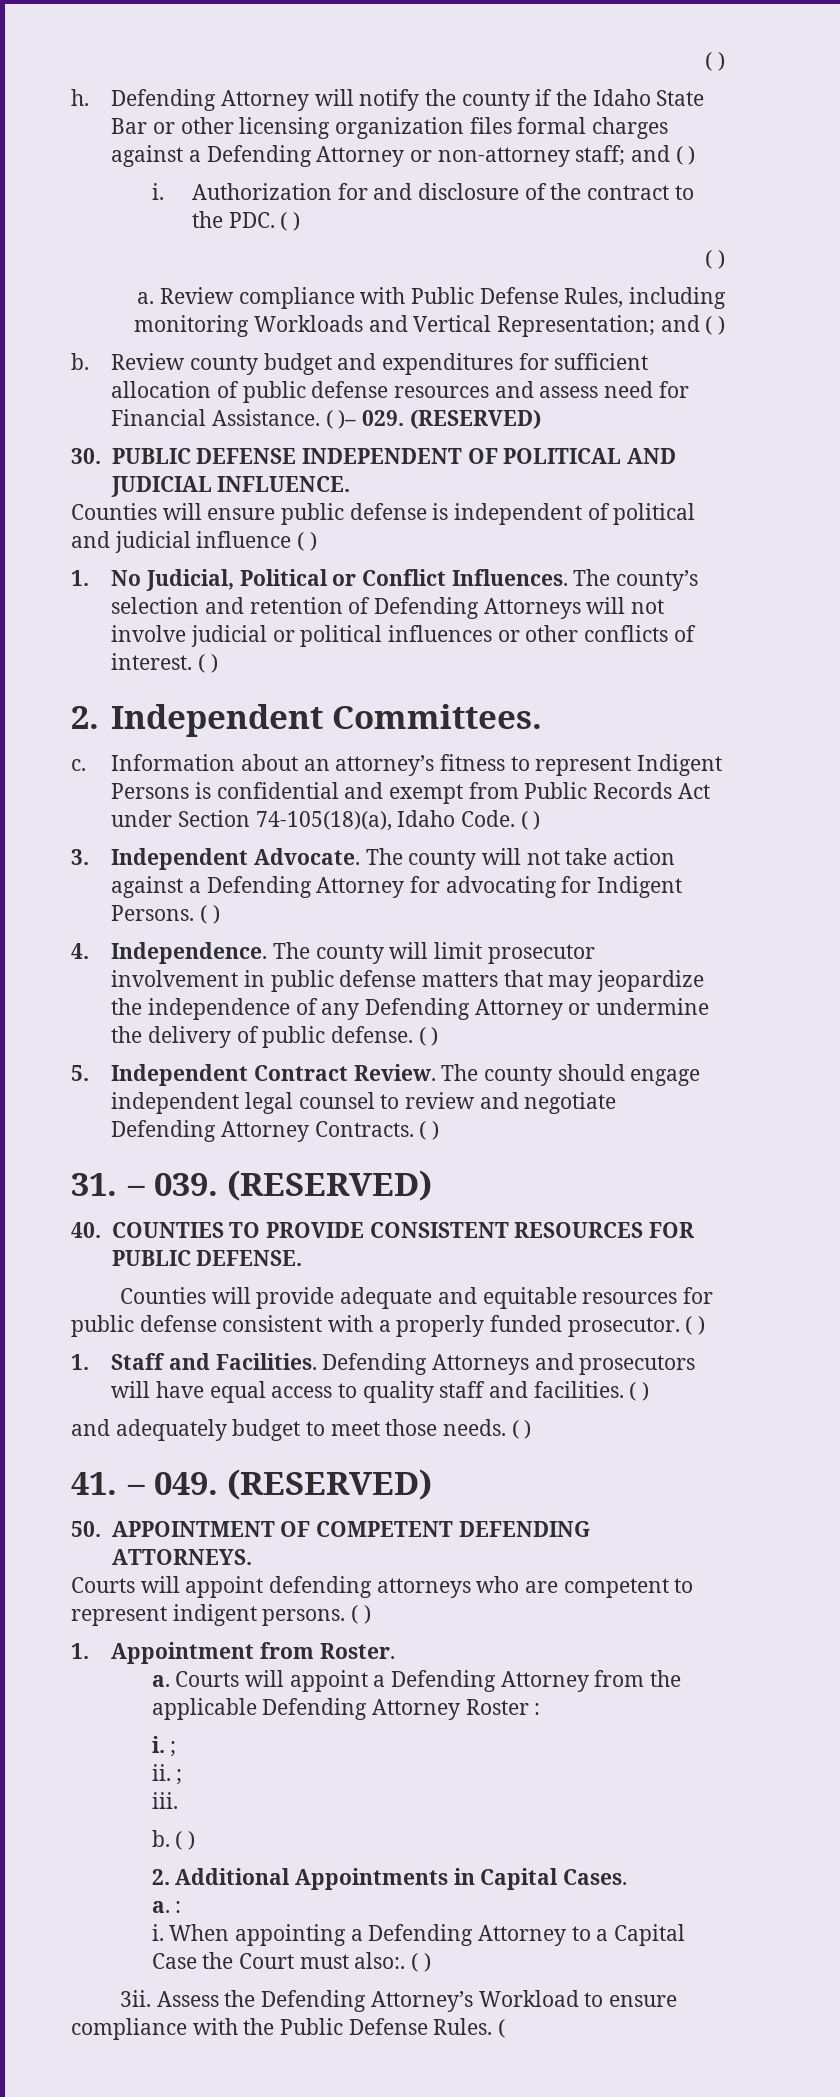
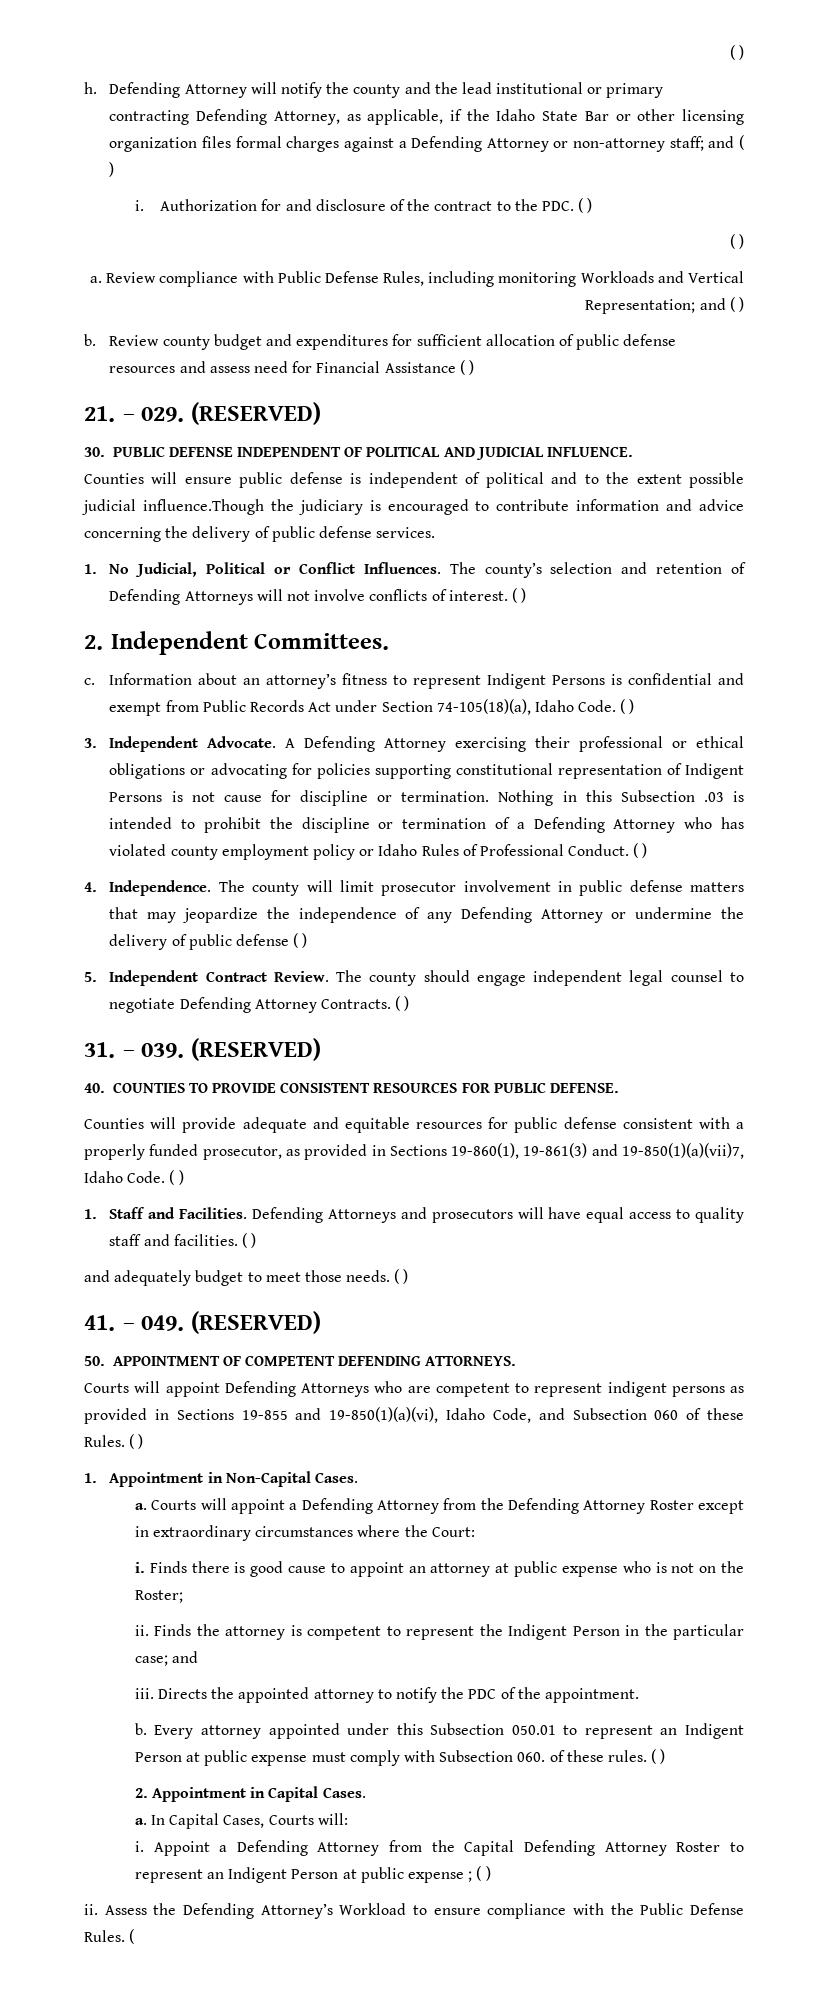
(530, 101) none -> [404,82,664,98] [109,109,444,125] and the lead institutional or primary contracting Defending Attorney, as applicable,
[211,409,357,429] Assistance. ( )– -> [384,360,474,375] [84,406,135,422] Assistance ( ) // 21. –
[114,531,317,553] judicial influence ( ) -> [584,472,744,488] [82,499,744,515] [84,526,436,542] to the extent possible judicial influence.Though the judiciary is encouraged to contribute information and advice concerning the delivery of public defense services.
[190,625,579,647] judicial or political influences or other -> (366, 595) none
[365,848,675,870] [111,876,682,898] [111,905,195,921] The county will not take action against a Defending Attorney for advocating for Indigent Persons. -> [285,736,744,752] [109,763,744,779] [109,790,744,806] [109,817,744,833] [109,844,630,860] A Defending Attorney exercising their professional or ethical obligations or advocating for policies supporting constitutional representation of Indigent Persons is not cause for discipline or termination. Nothing in this Subsection .03 is intended to prohibit the discipline or termination of a Defending Attorney who has violated county employment policy or Idaho Rules of Professional Conduct.
[330,1026,413,1043] defense. -> [235,934,289,946] defense
[404,1092,519,1109] review and -> (744, 977) none
[567,1317,680,1337] prosecutor. -> [202,1143,744,1160] [84,1171,166,1183] prosecutor, as provided in Sections 19-860(1), 19-861(3) and 19-850(1)(a)(vii)7, Idaho Code.
[269,1576,471,1598] defending attorneys -> [224,1381,369,1397] Defending Attorneys
[262,1609,346,1626] persons. -> [671,1386,744,1397] [84,1407,745,1424] [84,1435,125,1447] persons as provided in Sections 19-855 and 19-850(1)(a)(vi), Idaho Code, and Subsection 060 of these Rules.
[259,1642,395,1659] from Roster. -> [207,1471,358,1487] in Non-Capital Cases.
[151,1698,541,1720] [151,1736,177,1757] [151,1764,183,1785] [151,1792,178,1809] [151,1830,195,1850] [151,1868,448,1890] applicable Defending Attorney Roster : // i. ; // ii. ; // iii. // b. ( ) // 2. Additional Appointments -> [507,1498,744,1514] [134,1525,475,1541] [134,1561,744,1577] [134,1590,183,1603] [134,1624,745,1640] [134,1651,199,1666] [134,1687,639,1703] [134,1723,744,1739] [134,1749,666,1766] [134,1787,247,1802] Defending Attorney Roster except in extraordinary circumstances where the Court: // i. Finds there is good cause to appoint an attorney at public expense who is not on the Roster; // ii. Finds the attorney is competent to represent the Indigent Person in the particular case; and // iii. Directs the appointed attorney to notify the PDC of the appointment. // b. Every attorney appointed under this Subsection 050.01 to represent an Indigent Person at public expense must comply with Subsection 060. of these rules. ( ) // 2. Appointment
[175,1901,182,1913] [151,1924,685,1946] [151,1952,431,1972] [120,1990,152,2007] : // i. When appointing a Defending Attorney to a Capital Case the Court must also:. ( ) // 3ii. -> [151,1813,348,1829] [134,1840,744,1856] [134,1866,491,1883] [84,1904,98,1915] In Capital Cases, Courts will: // i. Appoint a Defending Attorney from the Capital Defending Attorney Roster to represent an Indigent Person at public expense ; ( ) // ii.

